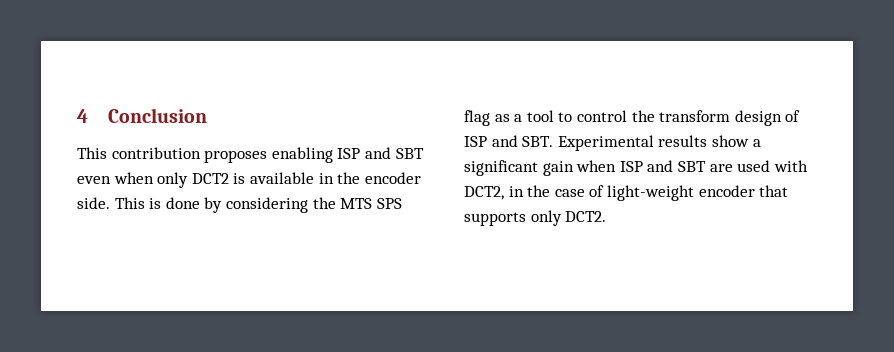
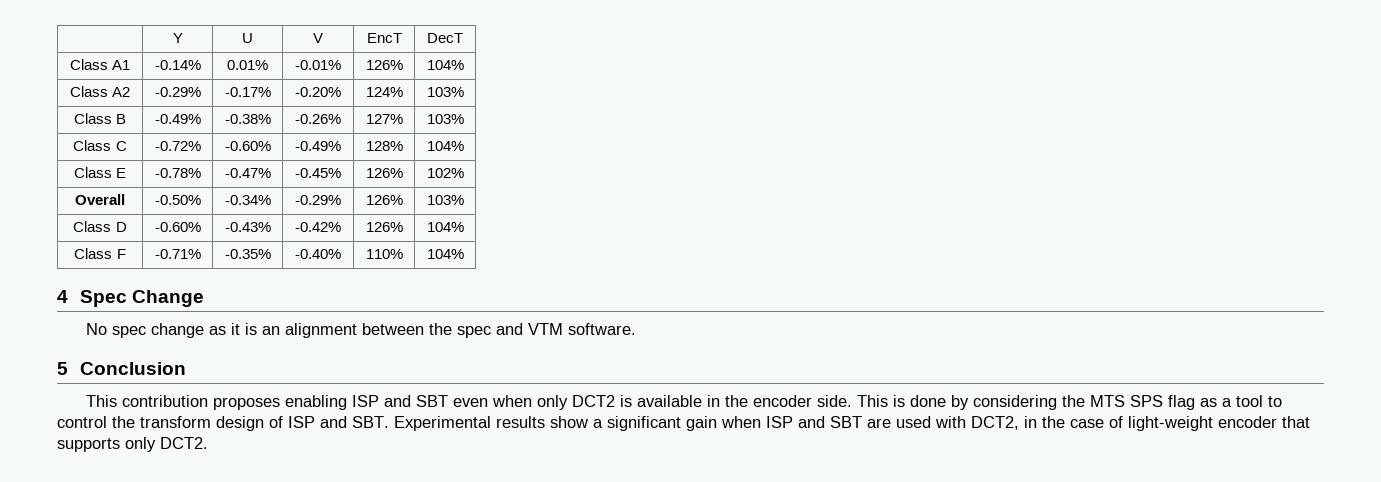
[77,109,88,123] 4 -> [172,33,183,43] [242,33,253,43] [313,33,323,43] [366,33,402,43] [427,33,463,43] [69,59,131,70] [154,60,201,70] [227,60,268,70] [295,60,341,70] [365,60,403,70] [426,60,464,70] [69,86,131,97] [154,87,201,97] [224,87,271,97] [295,87,341,97] [365,87,403,97] [426,87,464,97] [73,113,127,124] [154,114,201,124] [224,114,271,124] [295,114,341,124] [365,114,403,124] [426,114,464,124] [73,140,127,151] [154,141,201,151] [224,141,271,151] [295,141,341,151] [365,141,403,151] [426,141,464,151] [73,167,127,178] [154,168,201,178] [224,168,271,178] [295,168,341,178] [365,168,403,178] [426,168,464,178] [75,194,125,205] [154,195,201,205] [224,195,271,205] [295,195,341,205] [365,195,403,205] [426,195,464,205] [73,221,127,232] [154,222,201,232] [224,222,271,232] [295,222,341,232] [365,222,403,232] [426,222,464,232] [74,248,126,259] [154,249,201,259] [224,249,271,259] [295,249,341,259] [365,249,403,259] [426,249,464,259] [57,290,205,307] [86,323,637,338] [57,362,68,375] | Y | U | V | EncT | DecT // Class A1 | -0.14% | 0.01% | -0.01% | 126% | 104% // Class A2 | -0.29% | -0.17% | -0.20% | 124% | 103% // Class B | -0.49% | -0.38% | -0.26% | 127% | 103% // Class C | -0.72% | -0.60% | -0.49% | 128% | 104% // Class E | -0.78% | -0.47% | -0.45% | 126% | 102% // Overall | -0.50% | -0.34% | -0.29% | 126% | 103% // Class D | -0.60% | -0.43% | -0.42% | 126% | 104% // Class F | -0.71% | -0.35% | -0.40% | 110% | 104% // 4 Spec Change // No spec change as it is an alignment between the spec and VTM software. // 5

